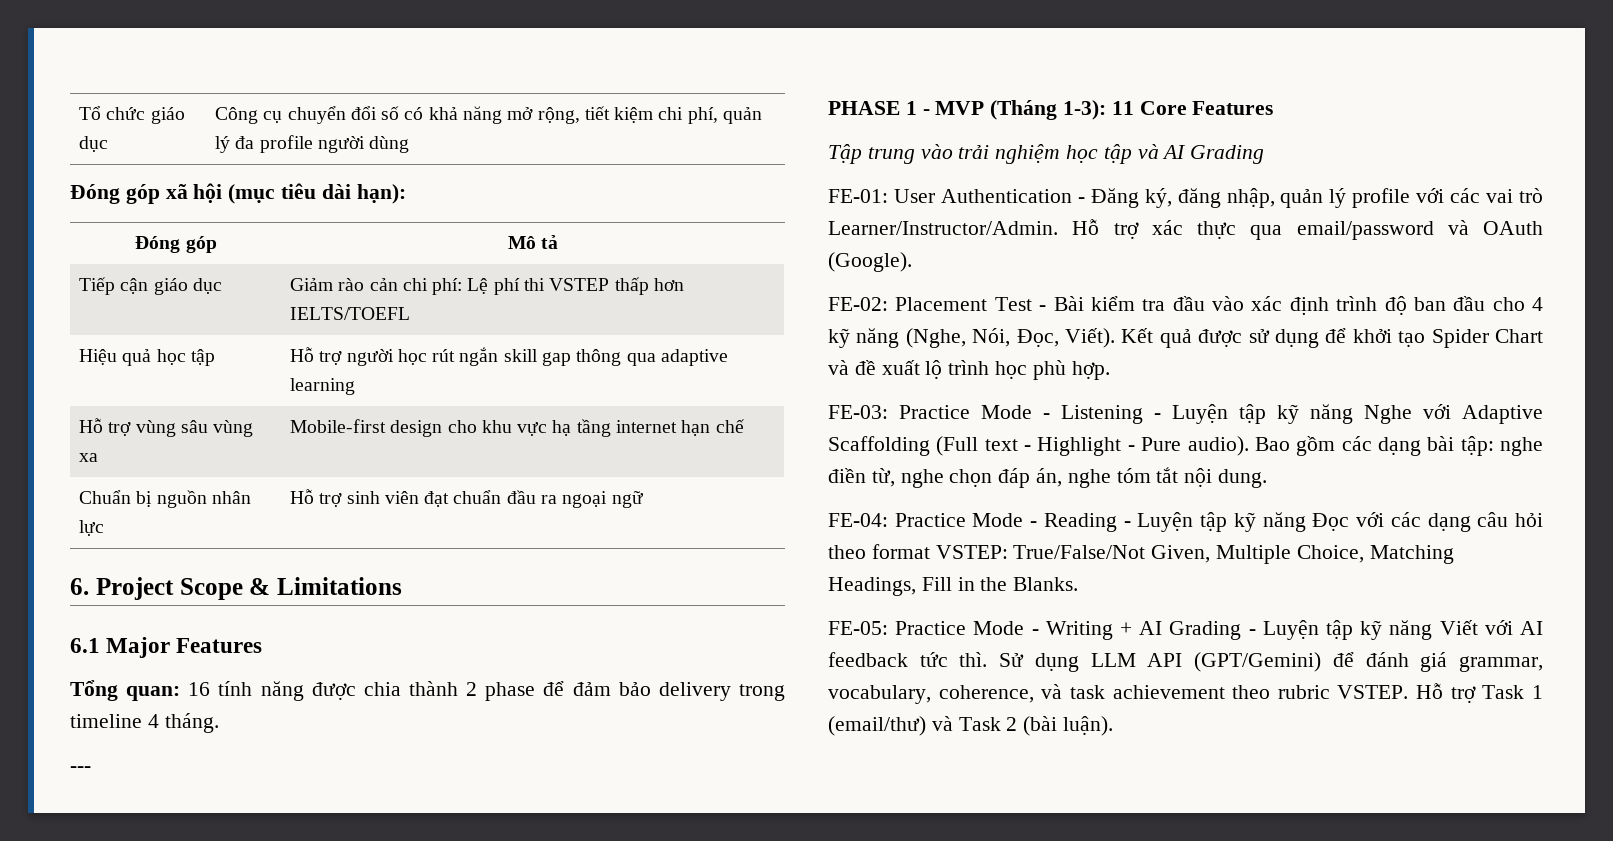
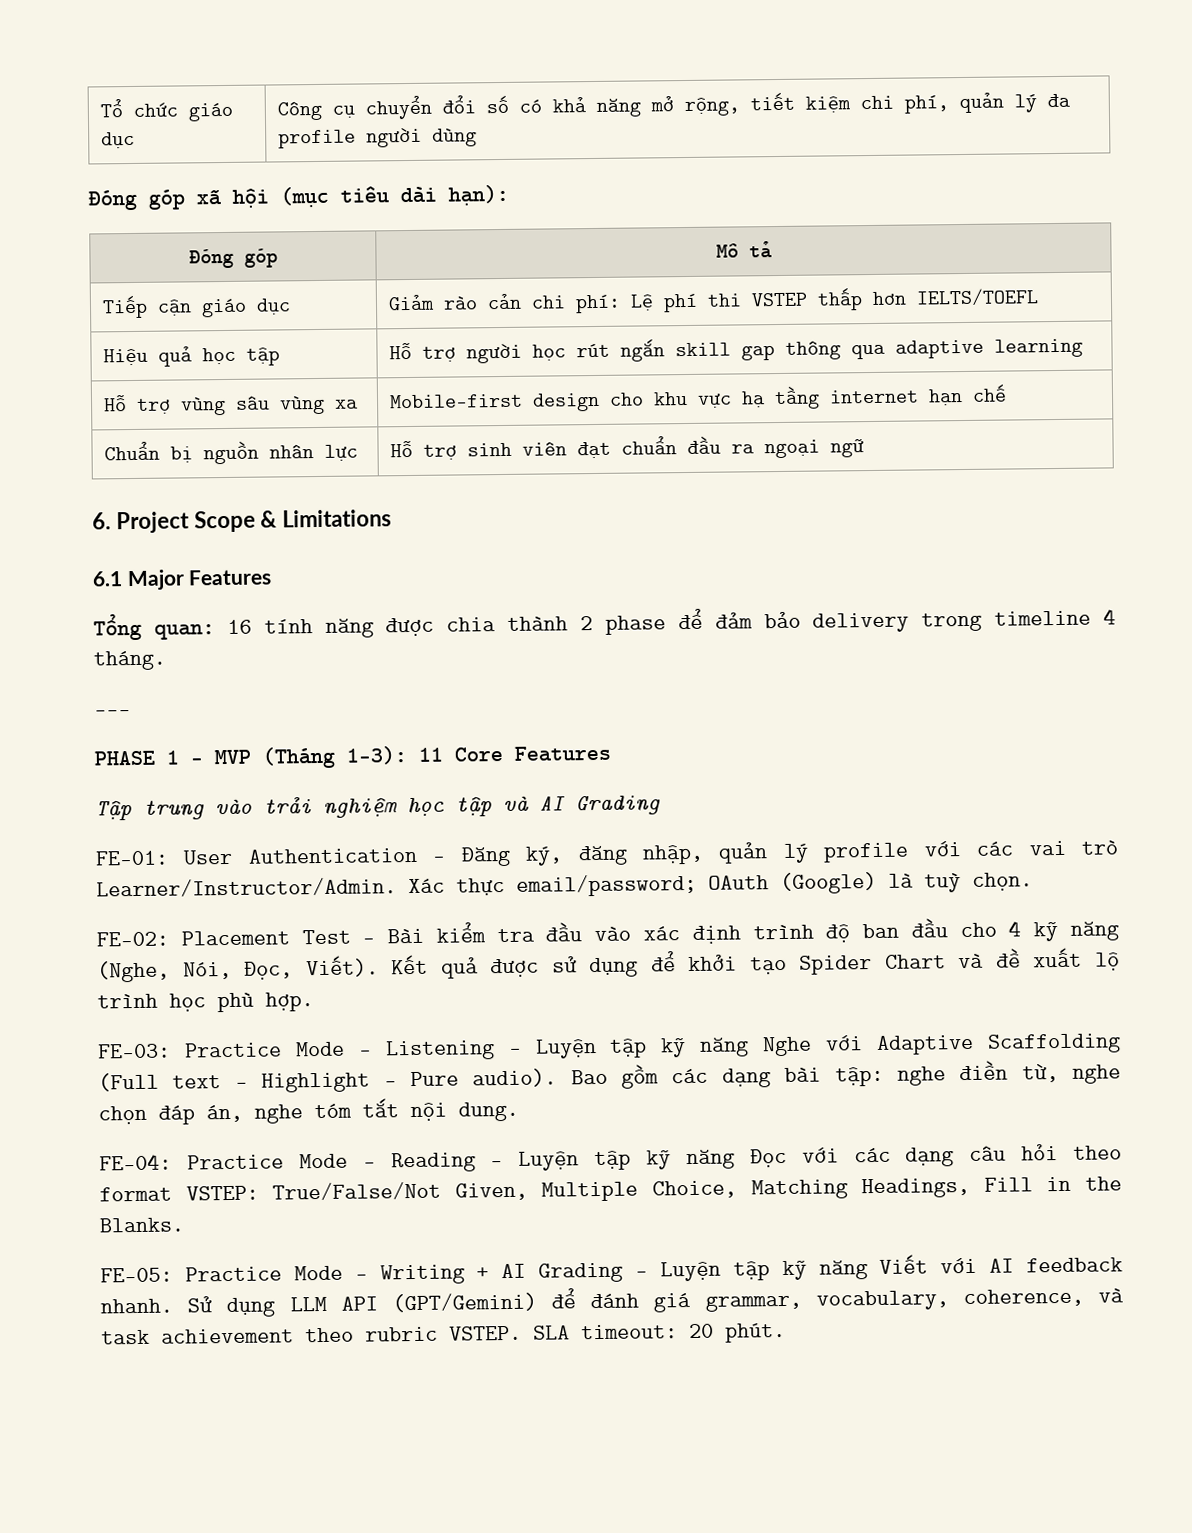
[1072,219,1543,240] [828,252,912,272] Hỗ trợ xác thực qua email/password và OAuth (Google). -> [408,871,1033,897] Xác thực email/password; OAuth (Google) là tuỳ chọn.
[919,652,988,667] tức thì. -> [100,1298,173,1314] nhanh.
[1416,683,1543,703] [828,716,1114,736] Hỗ trợ Task 1 (email/thư) và Task 2 (bài luận). -> [533,1322,786,1343] SLA timeout: 20 phút.

